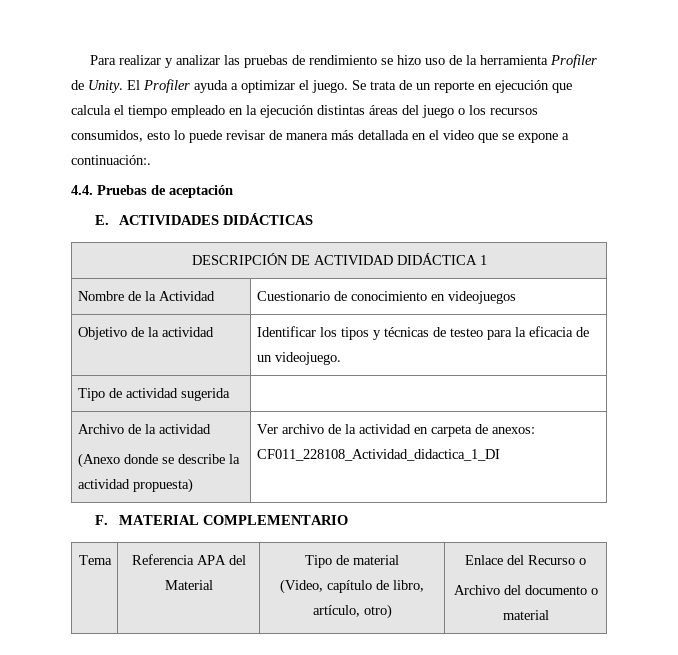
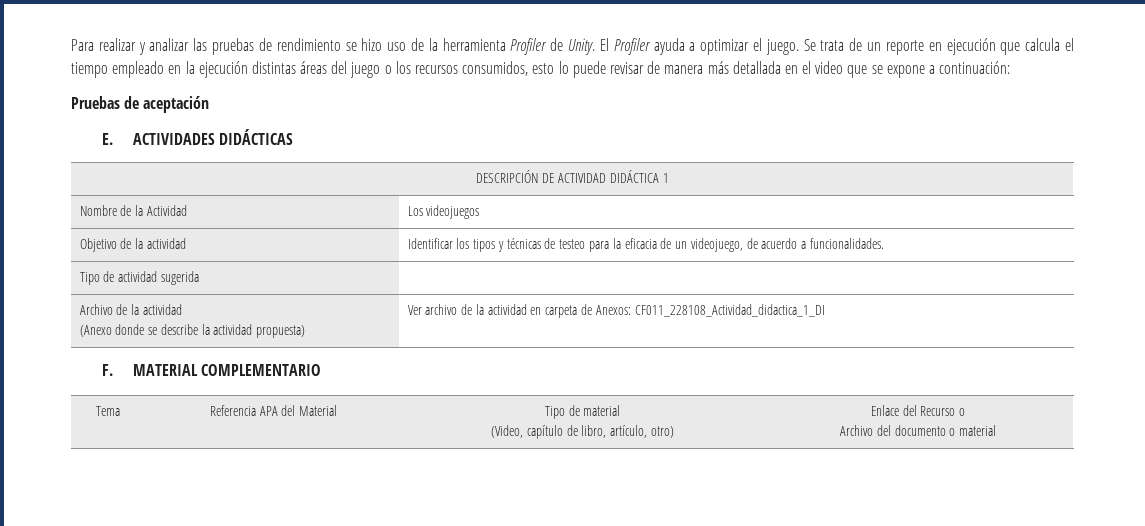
[71,155,151,165] [71,185,93,195] continuación:. // 4.4. -> [939,61,1011,74] continuación: //
[256,291,445,301] Cuestionario de conocimiento en -> [407,206,423,216] Los
[274,352,341,365] videojuego. -> [690,238,885,252] videojuego, de acuerdo a funcionalidades.
[491,427,535,434] anexos: -> [595,305,631,315] Anexos:

